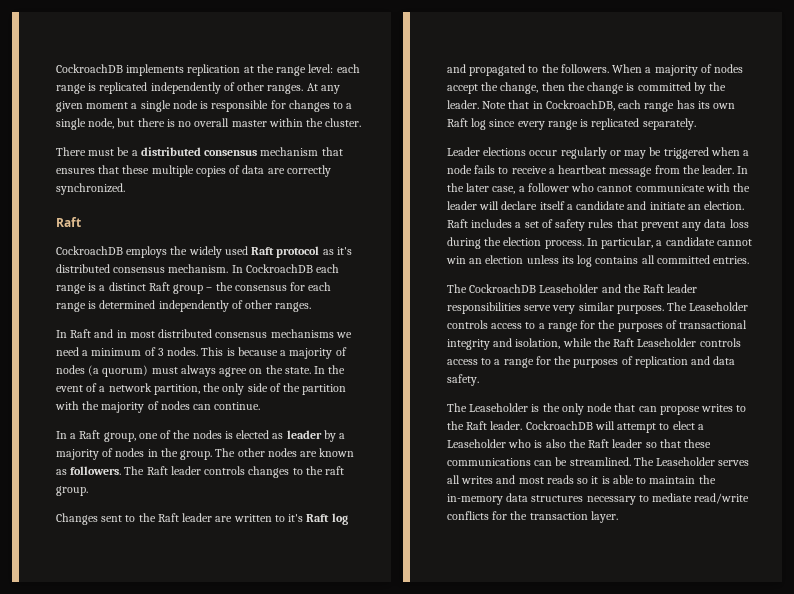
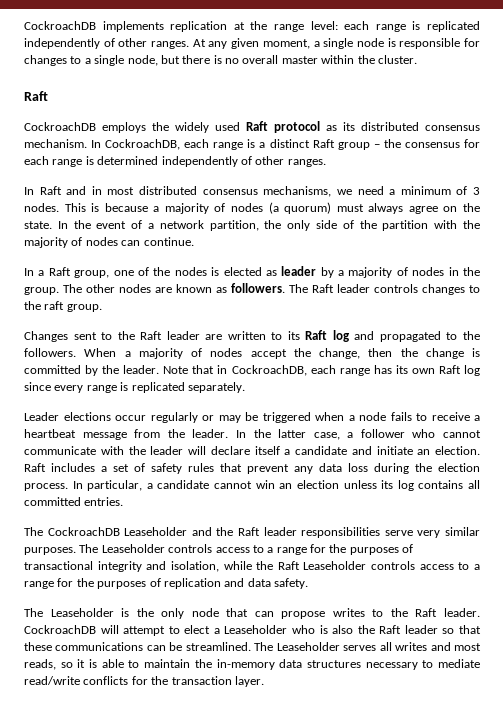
[86,102,129,109] moment -> [262,39,310,49] moment,
[56,147,343,156] [56,165,331,177] [56,183,125,195] // There must be a distributed consensus mechanism that ensures that these multiple copies of data are correctly synchronized. -> (417, 59) none
[336,247,352,255] it's -> [343,122,355,131] its
[245,264,313,273] CockroachDB -> [105,139,181,150] CockroachDB,
[270,329,334,338] mechanisms -> [263,186,332,197] mechanisms,
[288,514,304,522] it's -> [287,331,300,340] its
[466,183,490,192] later -> [278,429,307,438] latter
[546,475,574,484] reads -> [24,659,56,670] reads,

